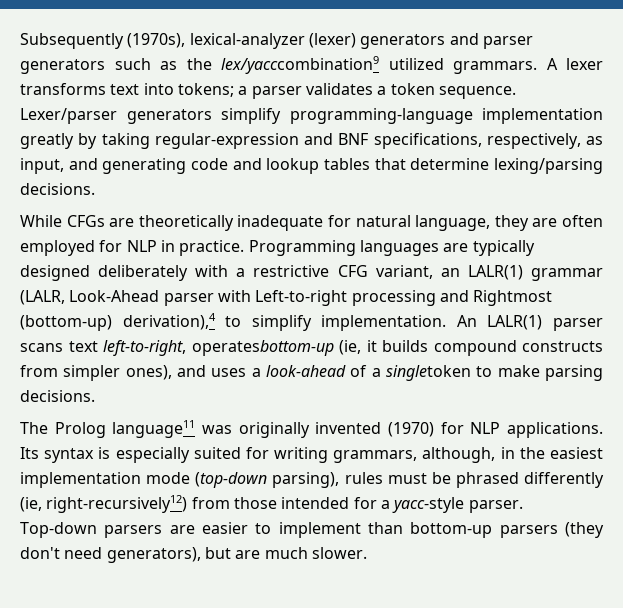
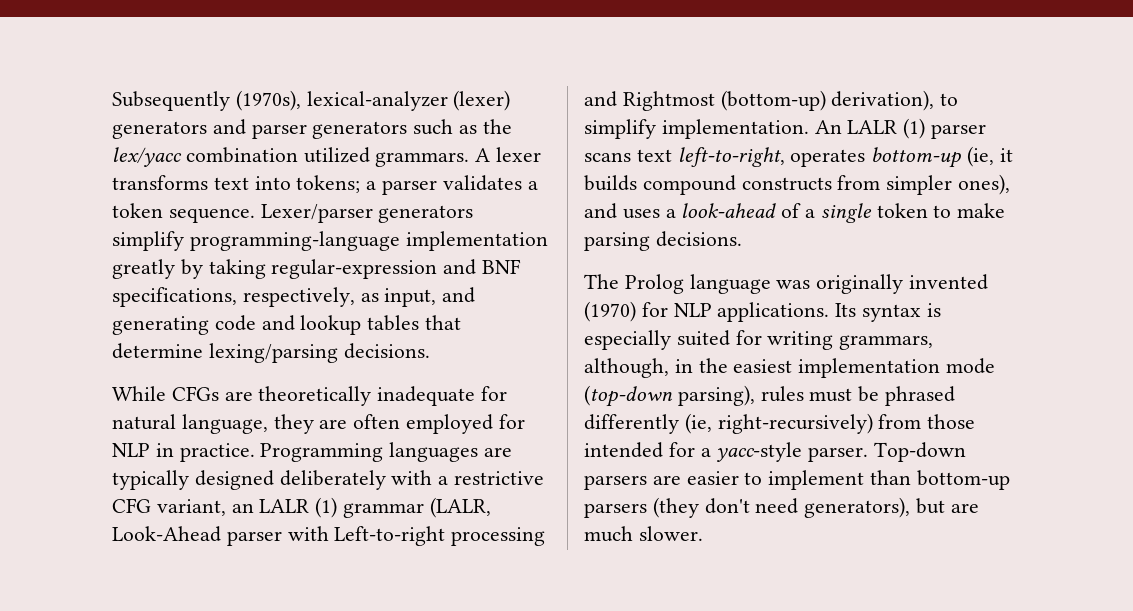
[221,56,379,74] lex/yacccombination9 -> [112,147,298,167] lex/yacc combination
[467,265,523,280] LALR(1) -> [259,497,338,518] LALR (1)
[122,313,216,330] derivation),4 -> [831,90,935,111] derivation),
[487,315,543,330] LALR(1) -> [847,118,926,139] LALR (1)
[191,340,334,356] operatesbottom-up -> [790,147,962,168] operates bottom-up
[385,365,471,381] singletoken -> [820,203,928,223] single token
[112,420,196,438] language11 -> [689,274,771,294] language
[46,495,188,513] right-recursively12) -> [717,413,873,434] right-recursively)

